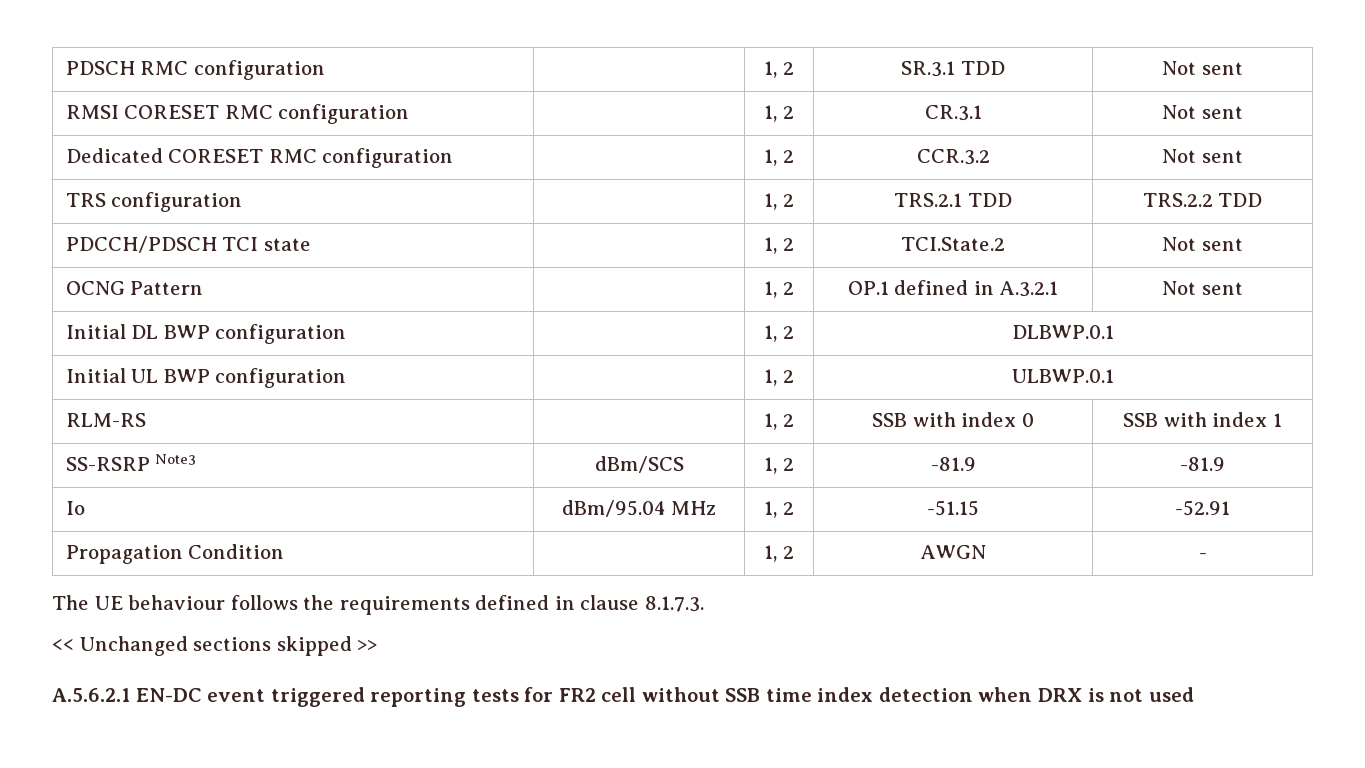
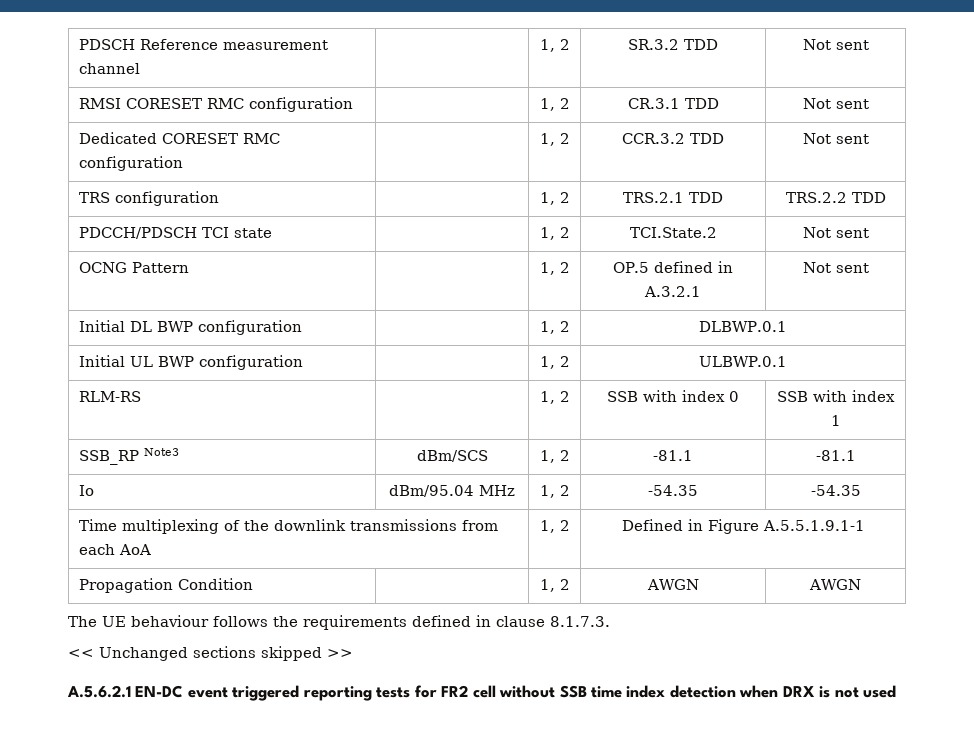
[140,60,325,80] [764,61,794,78] [901,61,956,77] RMC configuration | | 1, 2 | SR.3.1 -> [140,39,329,50] [79,63,141,74] [539,39,570,52] [628,39,679,50] Reference measurement channel | | 1, 2 | SR.3.2
(982, 113) none -> [684,98,719,109] TDD
(990, 157) none -> [690,133,724,144] TDD
[847,281,889,295] OP.1 -> [612,262,650,273] OP.5
[65,457,150,471] SS-RSRP -> [79,450,140,465] SSB_RP
[930,457,976,471] [1180,457,1225,471] -81.9 | -81.9 -> [653,450,693,461] [815,450,856,461] -81.1 | -81.1
[927,500,979,516] [1175,500,1230,516] -51.15 | -52.91 -> [648,485,698,496] [810,485,861,496] [79,519,499,534] [79,544,152,555] [539,520,570,533] [621,519,865,534] -54.35 | -54.35 // Time multiplexing of the downlink transmissions from each AoA | 1, 2 | Defined in Figure A.5.5.1.9.1-1
[1198,553,1207,559] - -> [809,579,861,590] AWGN

